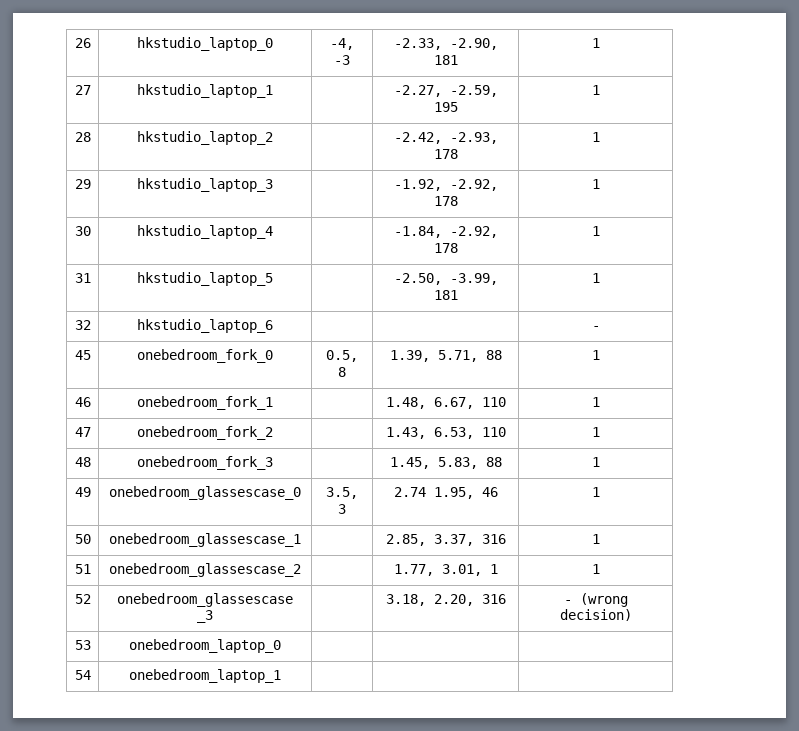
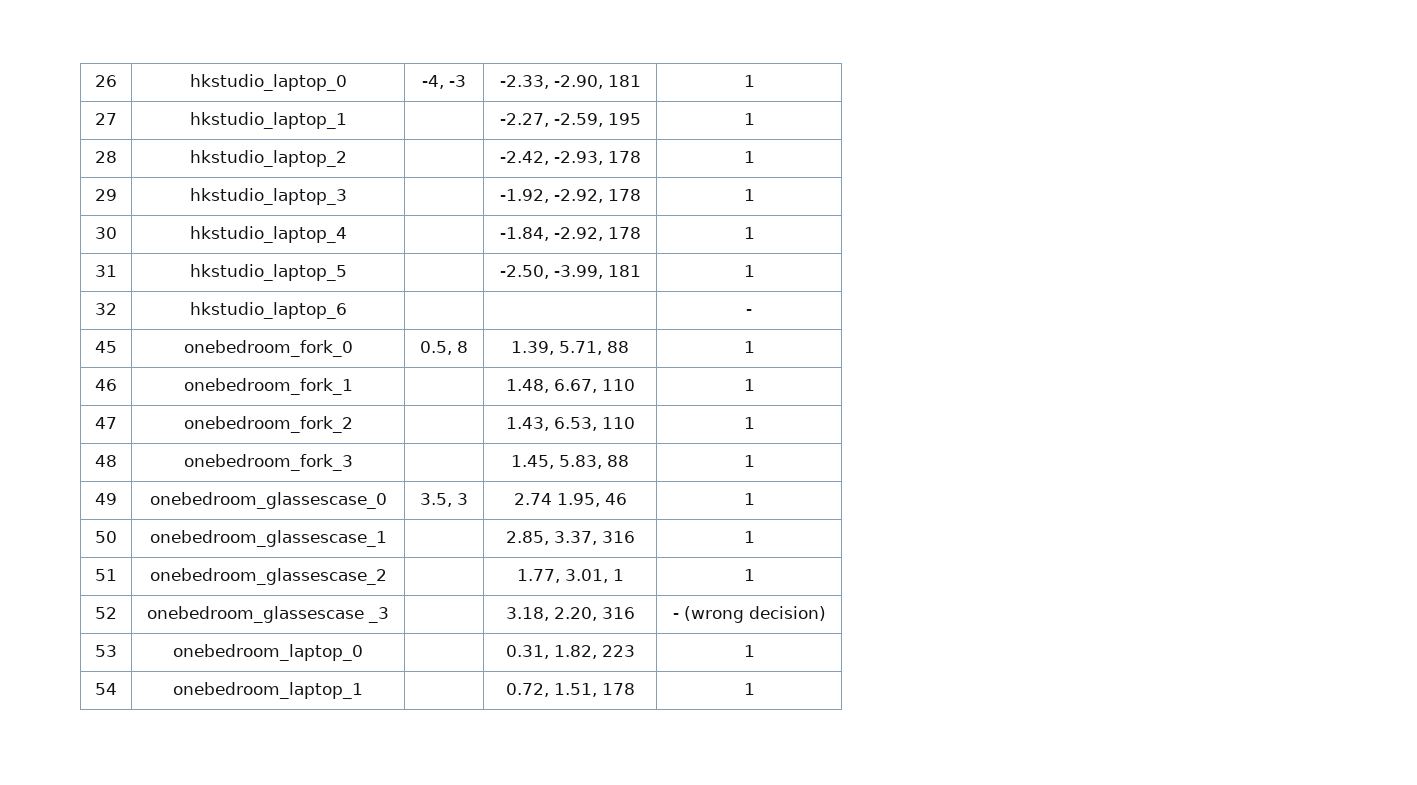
[74,670,91,680] [129,669,281,683] | // 54 | onebedroom_laptop_1 | | | -> [505,645,635,659] [743,645,755,657] [95,683,117,695] [173,682,363,699] [505,683,635,697] [743,683,755,695] 0.31, 1.82, 223 | 1 // 54 | onebedroom_laptop_1 | | 0.72, 1.51, 178 | 1

